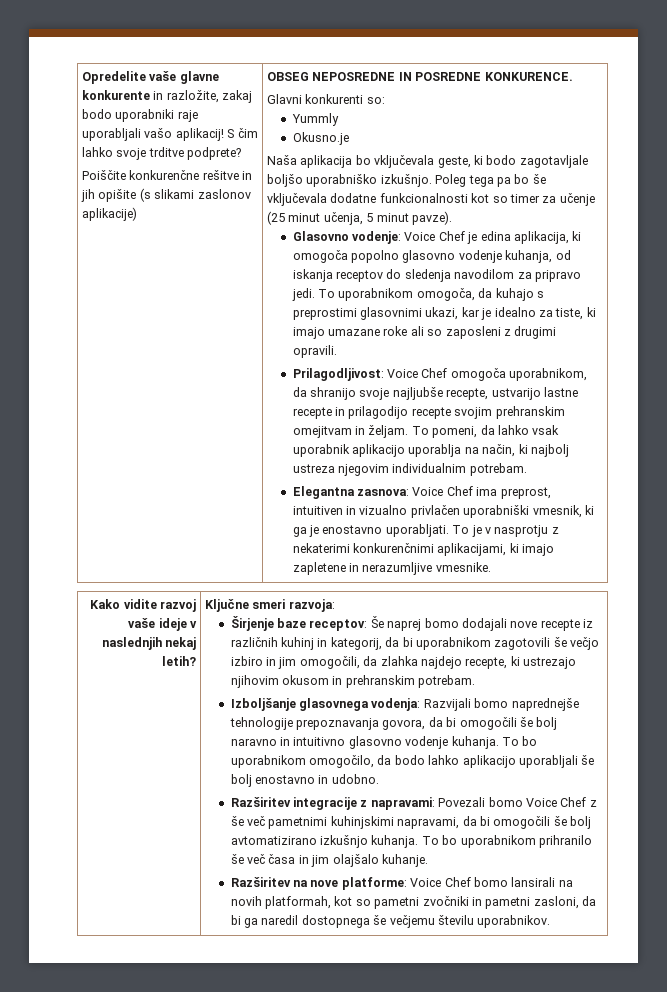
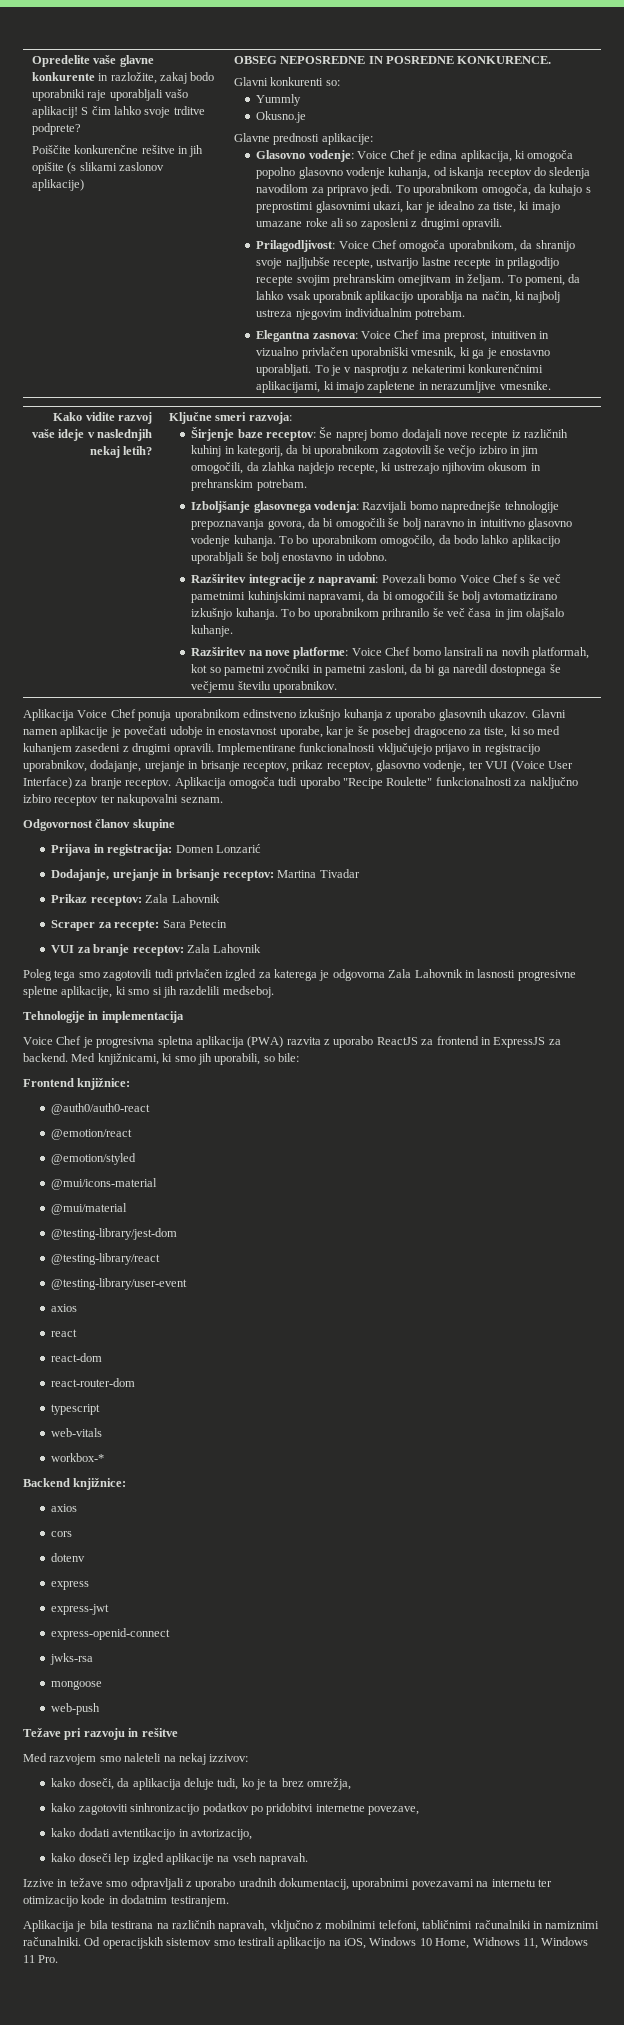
[267,155,588,168] [267,174,546,187] [267,193,595,206] [267,211,452,225] Naša aplikacija bo vključevala geste, ki bodo zagotavljale boljšo uporabniško izkušnjo. Poleg tega pa bo še vključevala dodatne funkcionalnosti kot so timer za učenje (25 minut učenja, 5 minut pavze). -> [233,133,373,145] Glavne prednosti aplikacije:
[589,800,597,807] z -> [520,577,526,583] s
(551, 921) none -> [23,709,566,721] [23,726,561,738] [23,743,540,755] [23,760,573,772] [23,777,578,789] [23,794,223,806] [23,819,175,831] [51,844,261,856] [51,869,360,881] [51,894,220,906] [51,920,227,931] [51,944,262,956] [23,969,576,981] [23,986,274,998] [23,1011,184,1023] [23,1036,561,1048] [23,1053,299,1065] [23,1078,131,1090] [51,1103,151,1115] [51,1129,133,1140] [51,1153,137,1165] [51,1178,158,1190] [51,1203,128,1215] [51,1228,178,1240] [51,1253,161,1265] [51,1278,188,1290] [51,1304,78,1312] [51,1329,78,1337] [51,1353,103,1362] [51,1378,136,1387] [51,1404,101,1415] [51,1428,103,1437] [51,1453,105,1462] [23,1478,127,1490] [51,1504,78,1512] [51,1531,73,1537] [51,1553,86,1562] [51,1581,90,1590] [51,1604,110,1615] [51,1628,171,1640] [50,1653,94,1665] [51,1680,103,1690] [51,1703,101,1715] [23,1728,178,1740] [23,1753,249,1765] [51,1778,352,1790] [51,1803,419,1815] [51,1828,252,1840] [51,1853,308,1865] [23,1878,552,1890] [23,1895,229,1907] [23,1920,600,1932] [23,1937,589,1949] [23,1955,59,1963] // Aplikacija Voice Chef ponuja uporabnikom edinstveno izkušnjo kuhanja z uporabo glasovnih ukazov. Glavni namen aplikacije je povečati udobje in enostavnost uporabe, kar je še posebej dragoceno za tiste, ki so med kuhanjem zasedeni z drugimi opravili. Implementirane funkcionalnosti vključujejo prijavo in registracijo uporabnikov, dodajanje, urejanje in brisanje receptov, prikaz receptov, glasovno vodenje, ter VUI (Voice User Interface) za branje receptov. Aplikacija omogoča tudi uporabo "Recipe Roulette" funkcionalnosti za naključno izbiro receptov ter nakupovalni seznam. // Odgovornost članov skupine // Prijava in registracija: Domen Lonzarić // Dodajanje, urejanje in brisanje receptov: Martina Tivadar // Prikaz receptov: Zala Lahovnik // Scraper za recepte: Sara Petecin // VUI za branje receptov: Zala Lahovnik // Poleg tega smo zagotovili tudi privlačen izgled za katerega je odgovorna Zala Lahovnik in lasnosti progresivne spletne aplikacije, ki smo si jih razdelili medseboj. // Tehnologije in implementacija // Voice Chef je progresivna spletna aplikacija (PWA) razvita z uporabo ReactJS za frontend in ExpressJS za backend. Med knjižnicami, ki smo jih uporabili, so bile: // Frontend knjižnice: // @auth0/auth0-react // @emotion/react // @emotion/styled // @mui/icons-material // @mui/material // @testing-library/jest-dom // @testing-library/react // @testing-library/user-event // axios // react // react-dom // react-router-dom // typescript // web-vitals // workbox-* // Backend knjižnice: // axios // cors // dotenv // express // express-jwt // express-openid-connect // jwks-rsa // mongoose // web-push // Težave pri razvoju in rešitve // Med razvojem smo naleteli na nekaj izzivov: // kako doseči, da aplikacija deluje tudi, ko je ta brez omrežja, // kako zagotoviti sinhronizacijo podatkov po pridobitvi internetne povezave, // kako dodati avtentikacijo in avtorizacijo, // kako doseči lep izgled aplikacije na vseh napravah. // Izzive in težave smo odpravljali z uporabo uradnih dokumentacij, uporabnimi povezavami na internetu ter otimizacijo kode in dodatnim testiranjem. // Aplikacija je bila testirana na različnih napravah, vključno z mobilnimi telefoni, tabličnimi računalniki in namiznimi računalniki. Od operacijskih sistemov smo testirali aplikacijo na iOS, Windows 10 Home, Widnows 11, Windows 11 Pro.

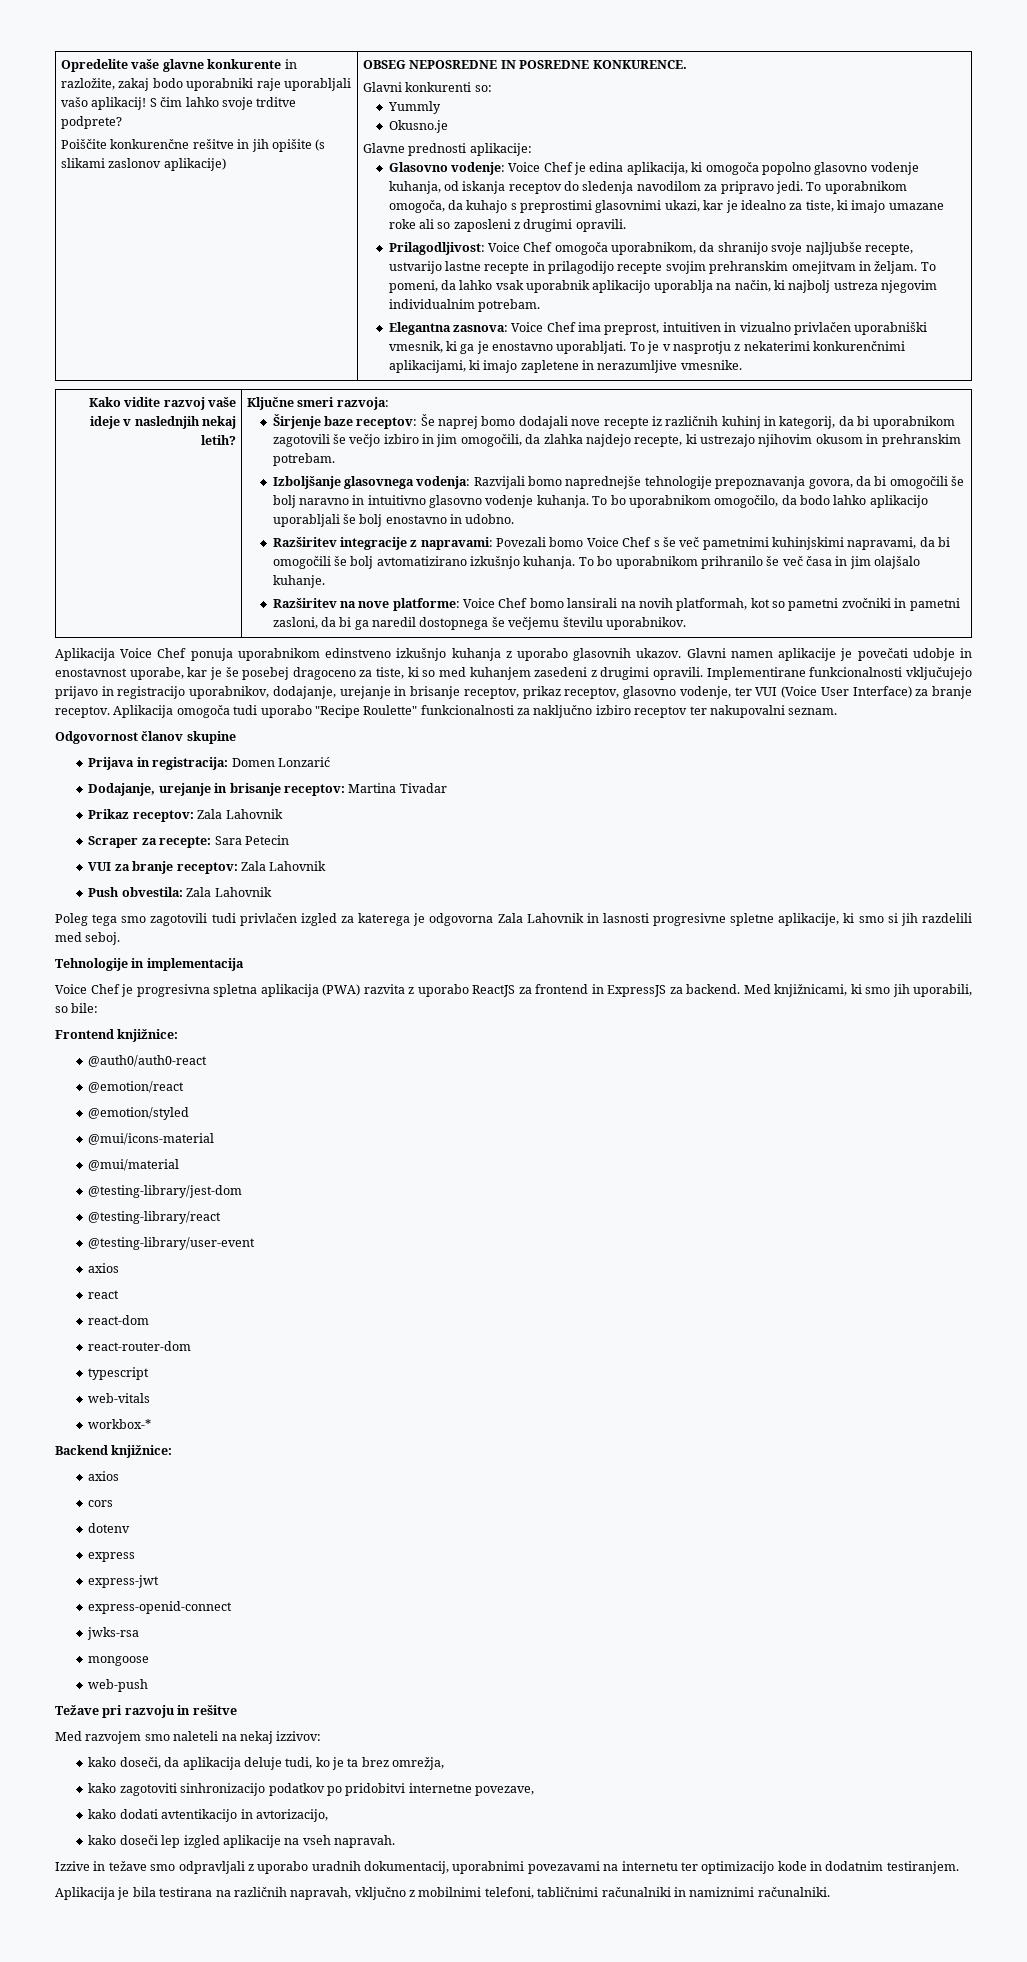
(262, 948) none -> [88,887,272,897] // Push obvestila: Zala Lahovnik
[222,986,274,998] medseboj. -> [55,932,121,945] med seboj.
[23,1896,78,1907] otimizacijo -> [701,1861,775,1874] optimizacijo
[84,1937,589,1949] [23,1955,59,1963] Od operacijskih sistemov smo testirali aplikacijo na iOS, Windows 10 Home, Widnows 11, Windows 11 Pro. -> (830, 1892) none

